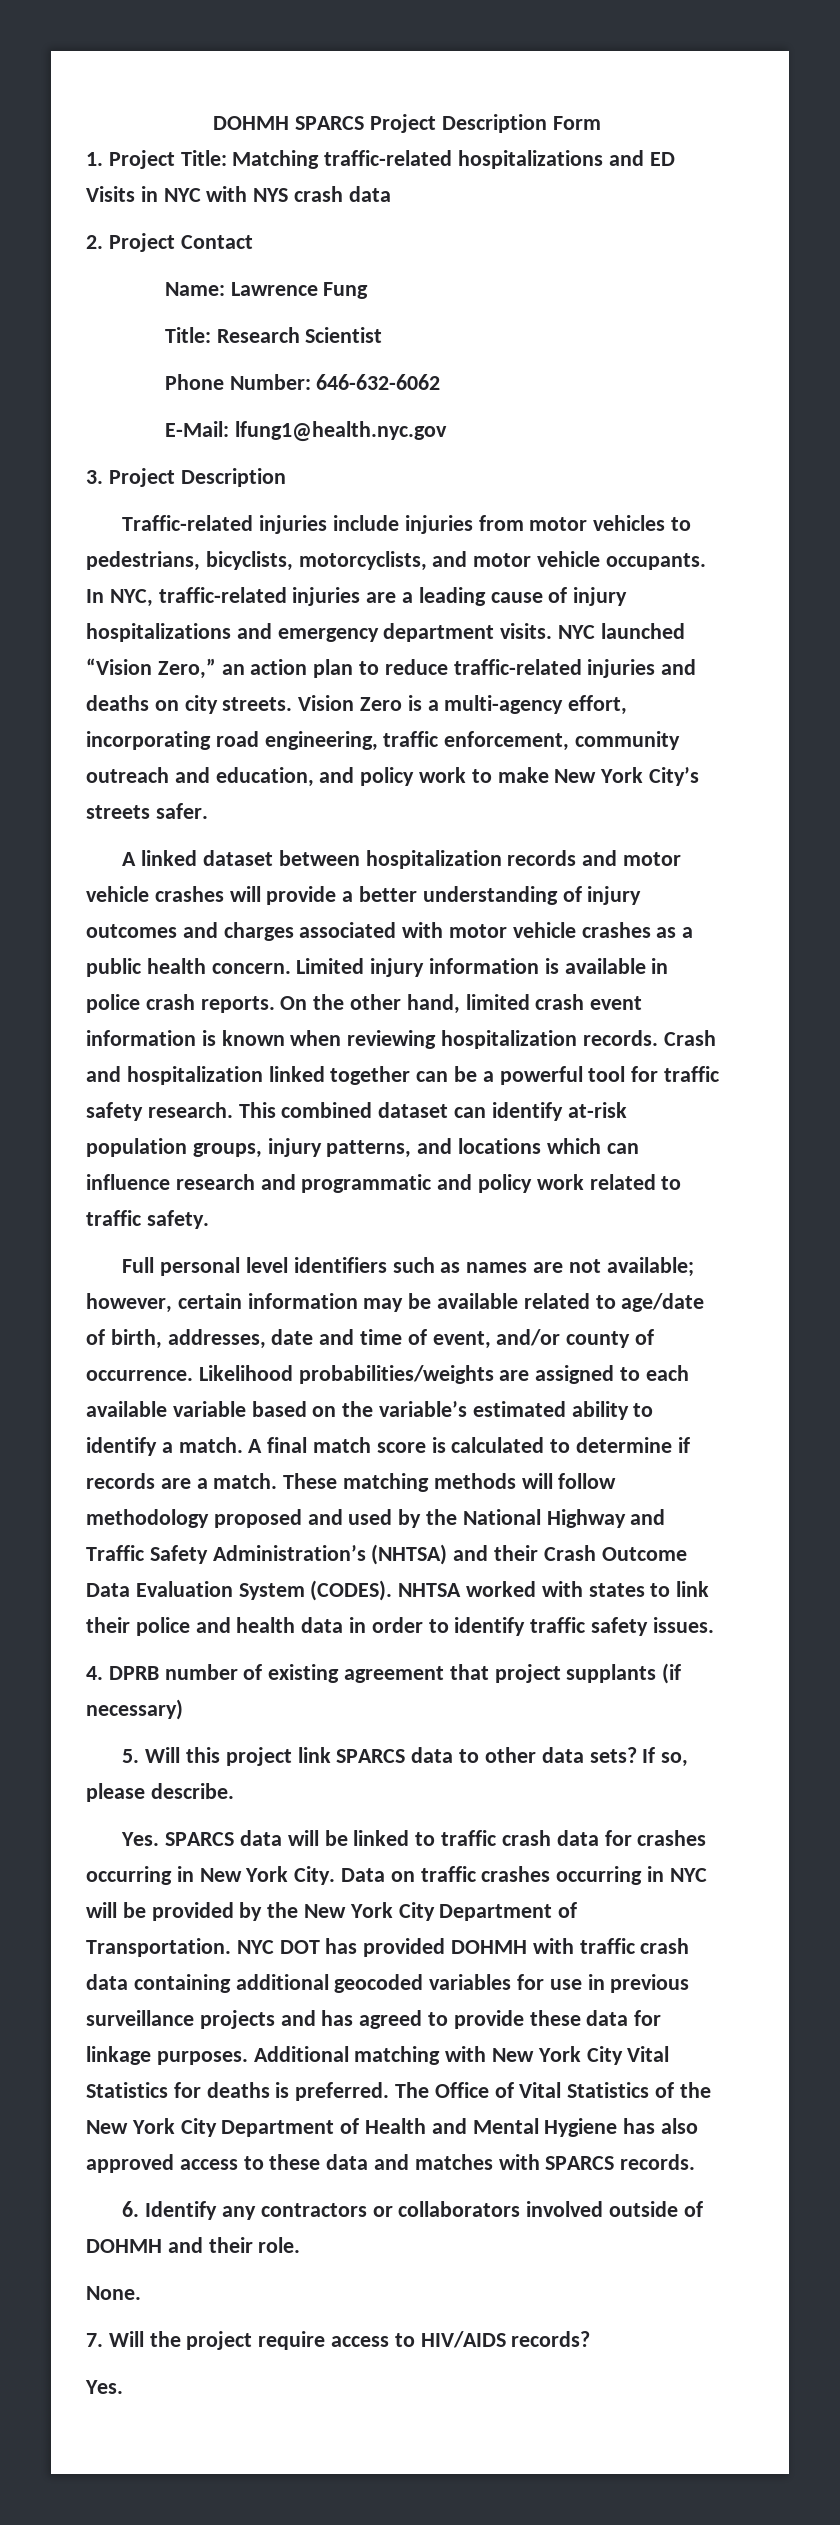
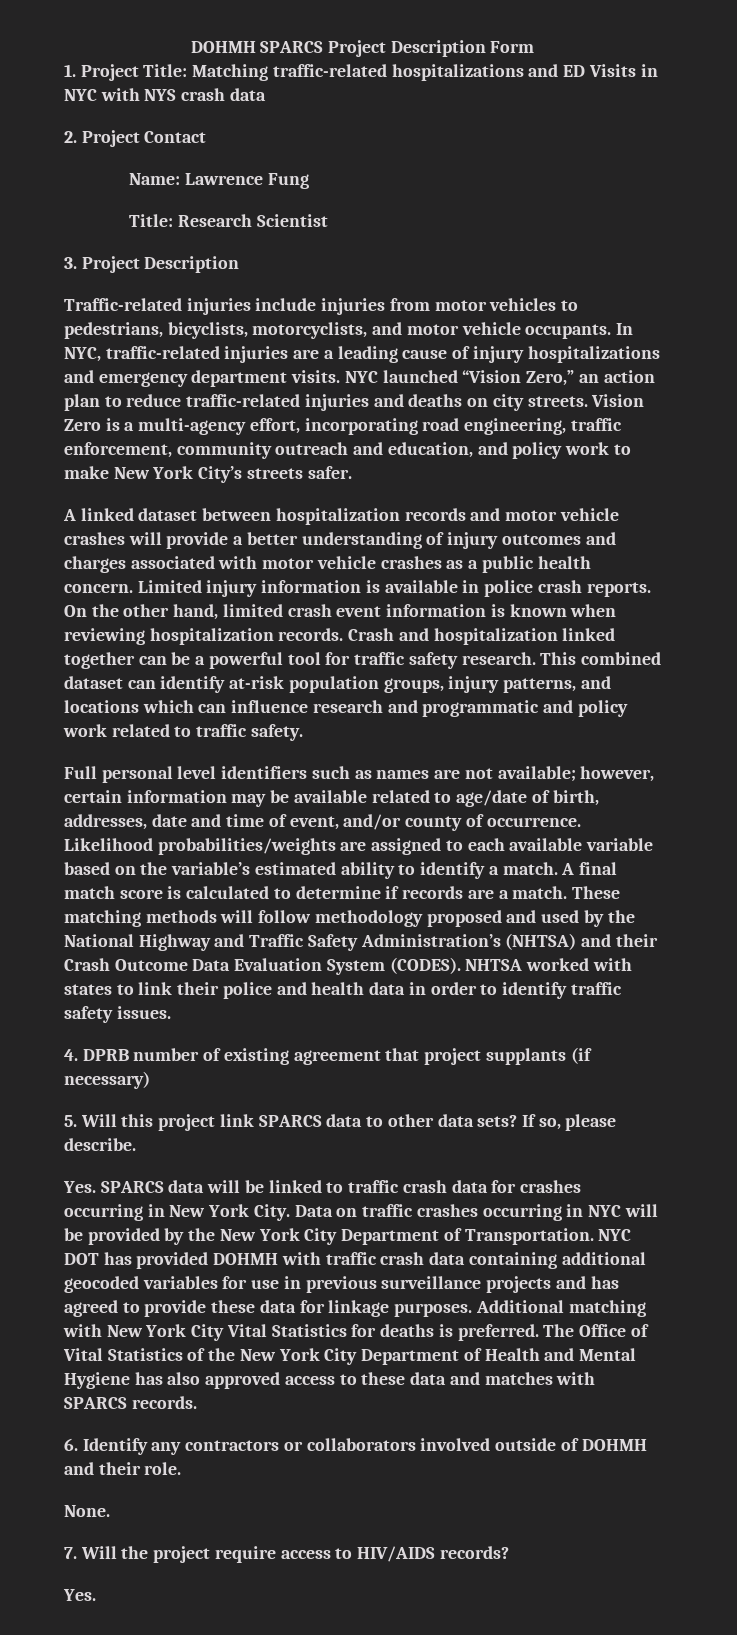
[164,374,441,390] [164,421,447,442] // Phone Number: 646-632-6062 // E-Mail: lfung1@health.nyc.gov -> (328, 220) none

